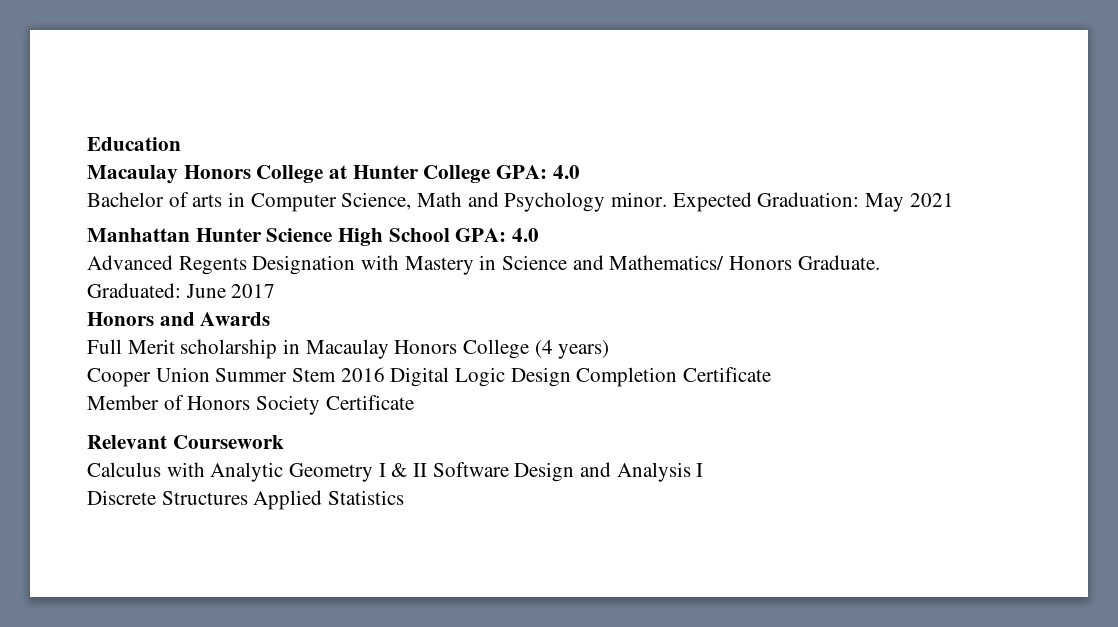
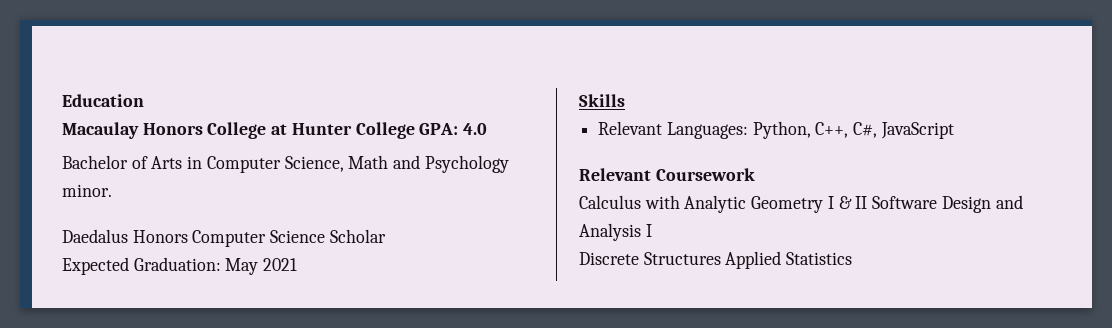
[192,194,223,207] arts -> [151,156,183,169] Arts
(668, 199) none -> [62,229,386,247] // Daedalus Honors Computer Science Scholar //
[87,228,540,246] [87,255,880,275] [87,283,276,298] [87,312,271,326] [87,339,610,359] [87,367,772,387] [87,395,414,415] Manhattan Hunter Science High School GPA: 4.0 // Advanced Regents Designation with Mastery in Science and Mathematics/ Honors Graduate. // Graduated: June 2017 // Honors and Awards // Full Merit scholarship in Macaulay Honors College (4 years) // Cooper Union Summer Stem 2016 Digital Logic Design Completion Certificate // Member of Honors Society Certificate -> [579,94,625,107] [598,121,954,139] Skills // Relevant Languages: Python, C++, C#, JavaScript

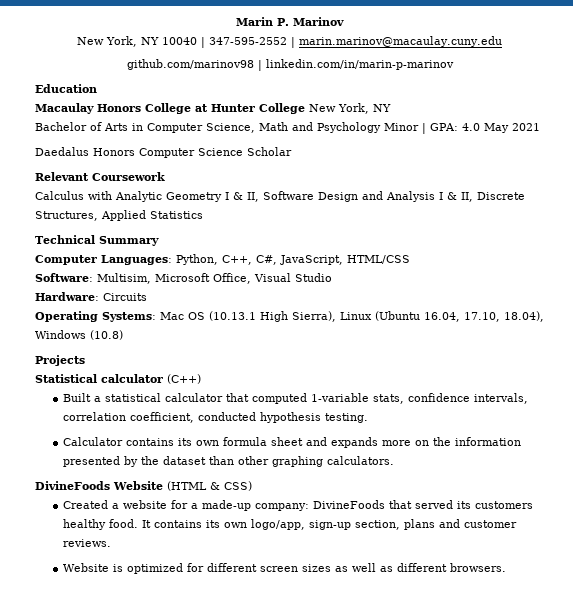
(62, 100) none -> [236,17,344,26] [77,36,503,48] [126,59,454,71] Marin P. Marinov // New York, NY 10040 | 347-595-2552 | marin.marinov@macaulay.cuny.edu // github.com/marinov98 | linkedin.com/in/marin-p-marinov //
[419,123,488,135] GPA: 4.0 -> [309,103,391,114] New York, NY
[62,184,112,197] minor. -> [384,123,540,134] Minor | GPA: 4.0 May 2021
[62,257,298,275] [579,94,625,107] [598,121,954,139] // Expected Graduation: May 2021 // Skills // Relevant Languages: Python, C++, C#, JavaScript -> (292, 151) none
[855,196,868,209] II -> [247,192,259,202] II,
[579,251,853,269] // Discrete Structures Applied Statistics -> [447,192,525,202] [35,210,203,221] [35,235,159,246] [35,254,410,265] [35,273,332,284] [35,292,147,301] [35,311,544,322] [35,330,123,340] [35,355,85,366] [35,374,201,384] [63,393,529,404] [63,412,369,423] [63,437,522,448] [63,456,395,467] [35,481,252,491] [63,500,534,511] [63,519,518,530] [63,539,112,547] [63,563,507,574] & II, Discrete Structures, Applied Statistics // Technical Summary // Computer Languages: Python, C++, C#, JavaScript, HTML/CSS // Software: Multisim, Microsoft Office, Visual Studio // Hardware: Circuits // Operating Systems: Mac OS (10.13.1 High Sierra), Linux (Ubuntu 16.04, 17.10, 18.04), Windows (10.8) // Projects // Statistical calculator (C++) // Built a statistical calculator that computed 1-variable stats, confidence intervals, correlation coefficient, conducted hypothesis testing. // Calculator contains its own formula sheet and expands more on the information presented by the dataset than other graphing calculators. // DivineFoods Website (HTML & CSS) // Created a website for a made-up company: DivineFoods that served its customers healthy food. It contains its own logo/app, sign-up section, plans and customer reviews. // Website is optimized for different screen sizes as well as different browsers.

